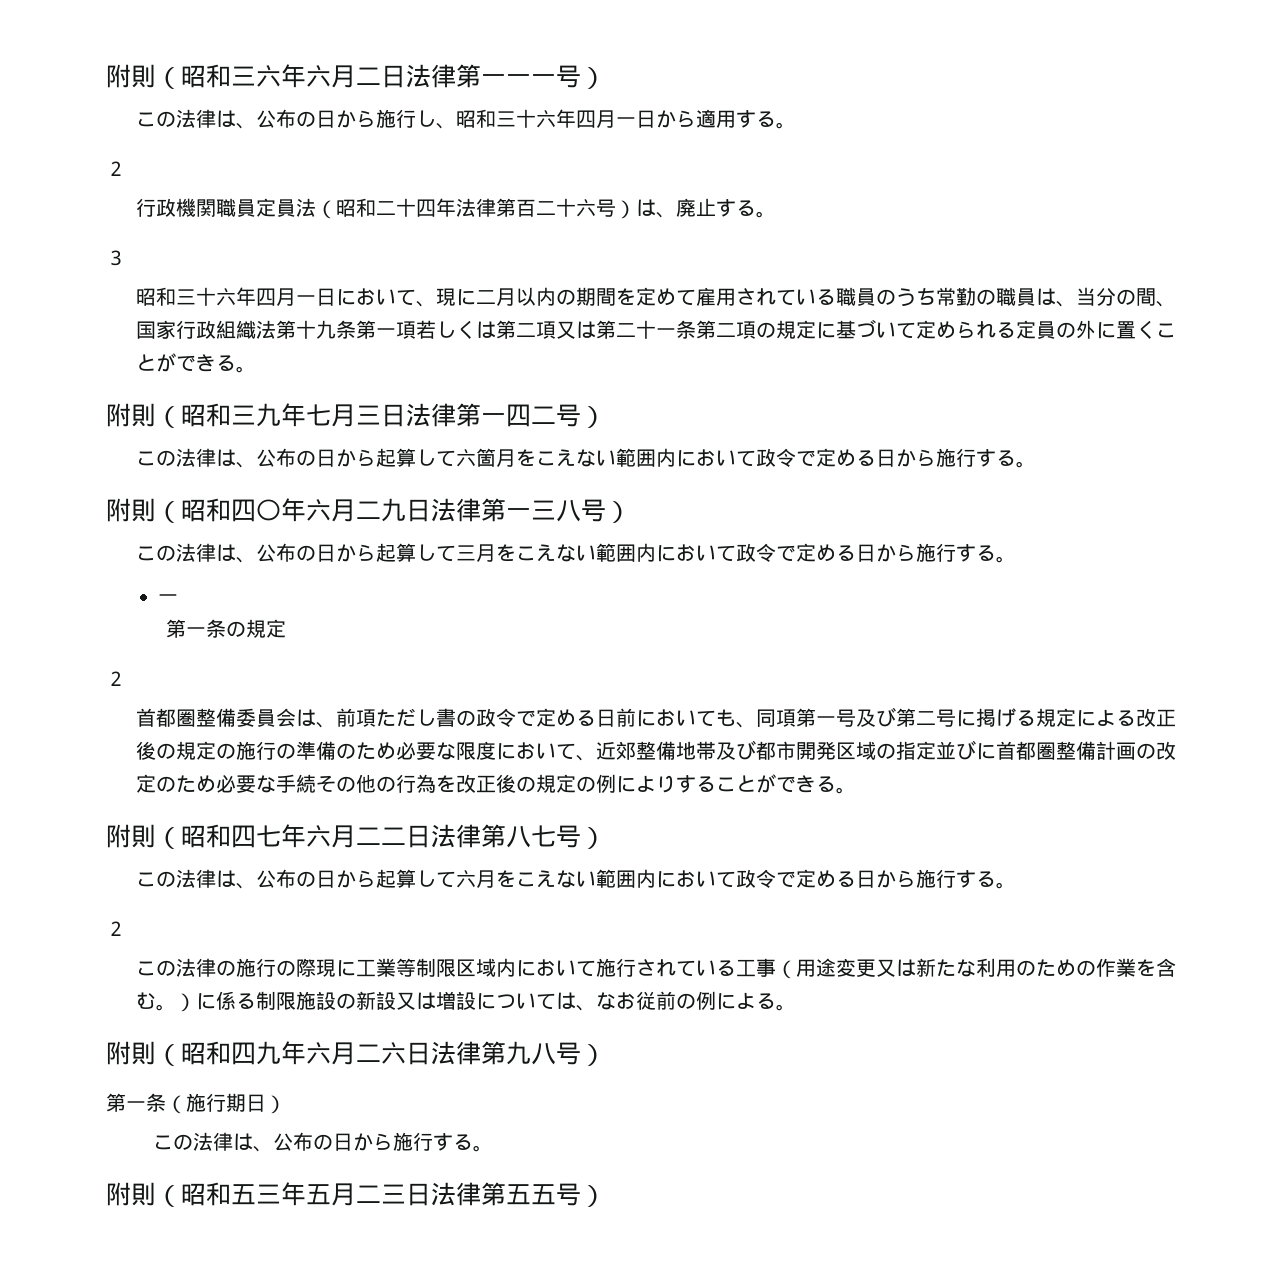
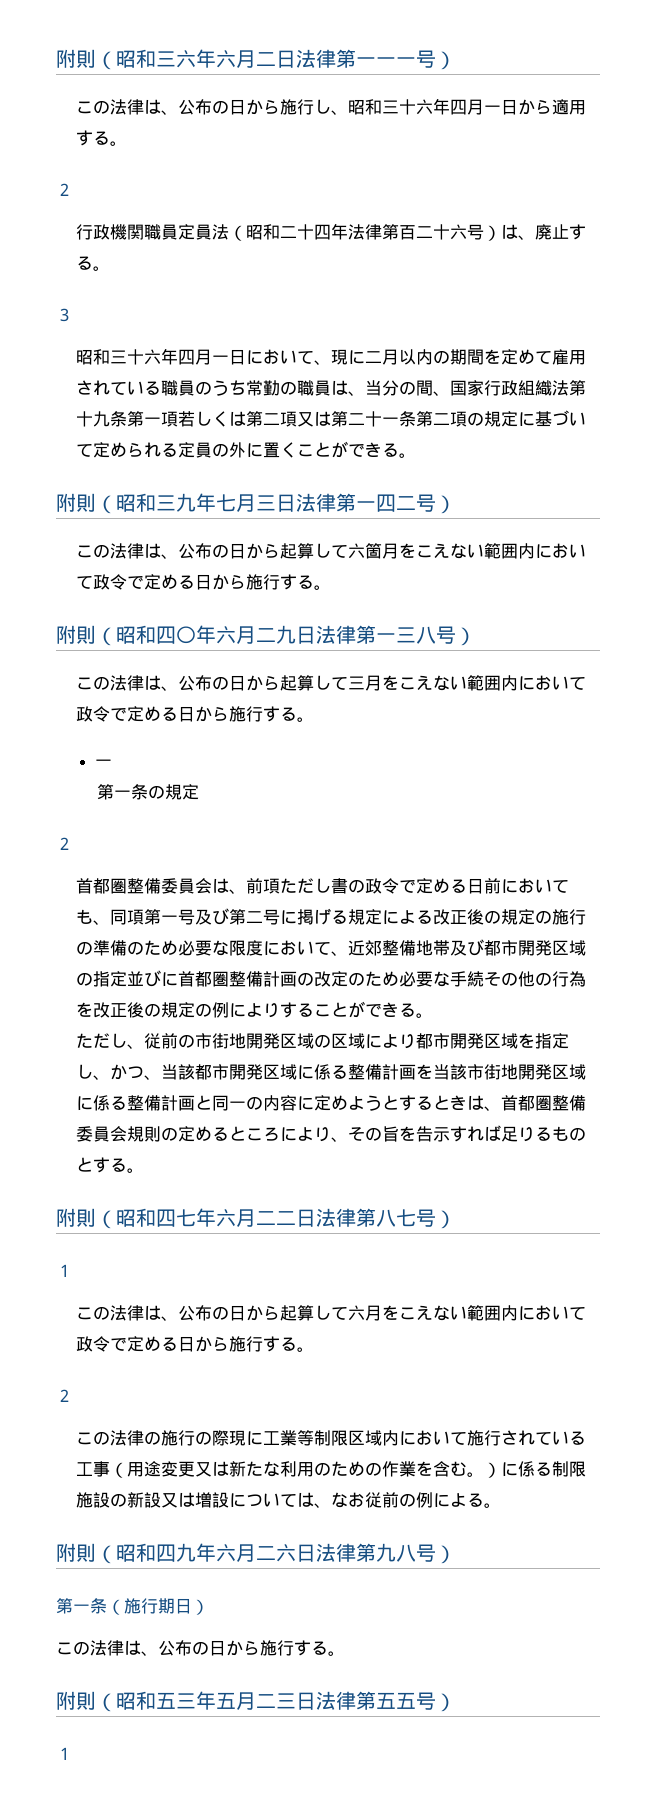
(856, 790) none -> [76,1033,570,1049] [76,1064,587,1080] [76,1095,587,1111] [76,1125,587,1142] [76,1157,145,1173] // ただし、従前の市街地開発区域の区域により都市開発区域を指定し、かつ、当該都市開発区域に係る整備計画を当該市街地開発区域に係る整備計画と同一の内容に定めようとするときは、首都圏整備委員会規則の定めるところにより、その旨を告示すれば足りるものとする。
(606, 838) none -> [56,1264,73,1277] // １
(606, 1196) none -> [56,1747,73,1760] // １

